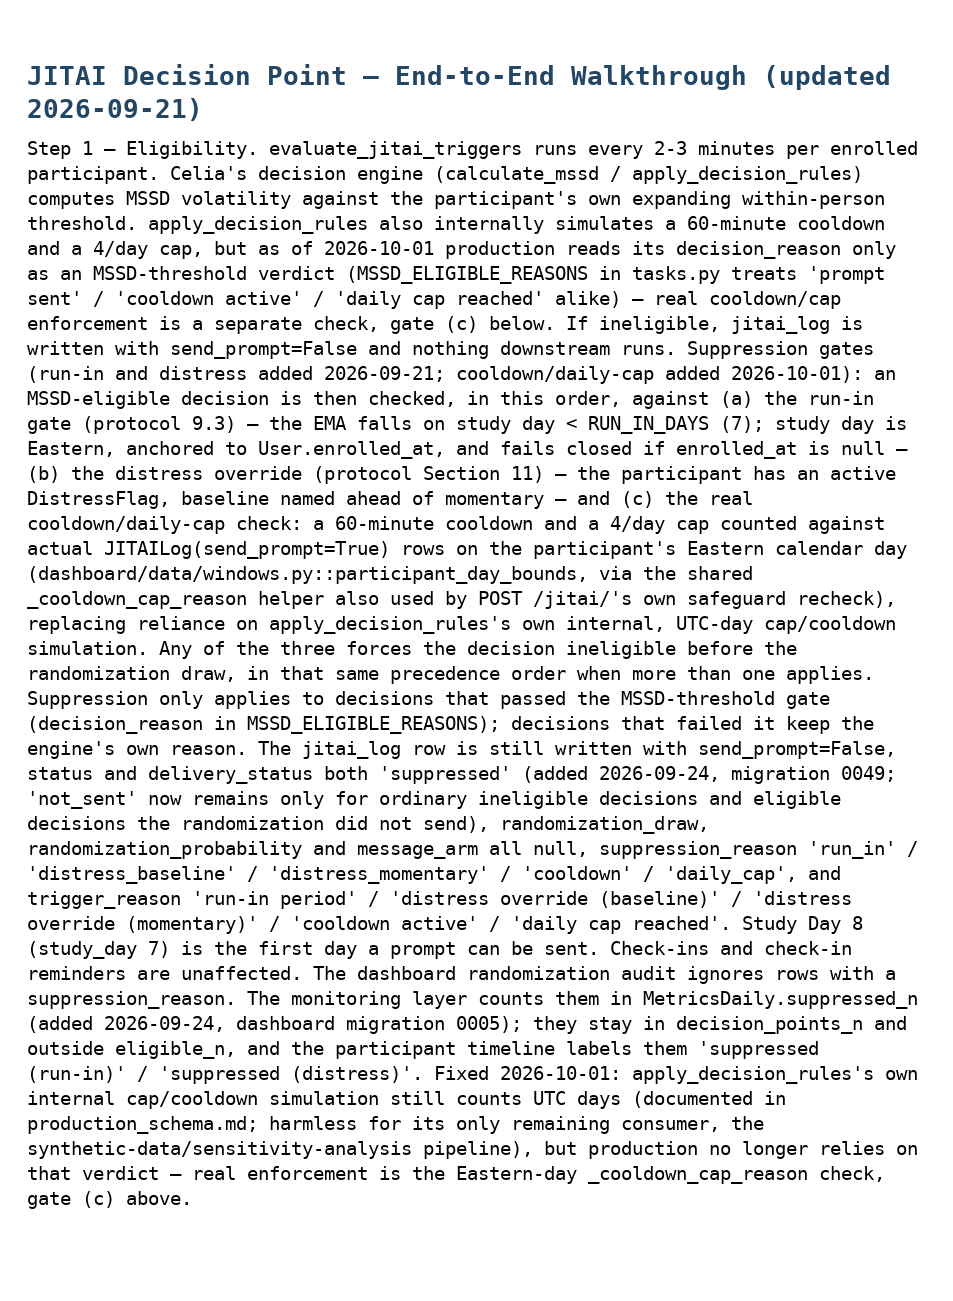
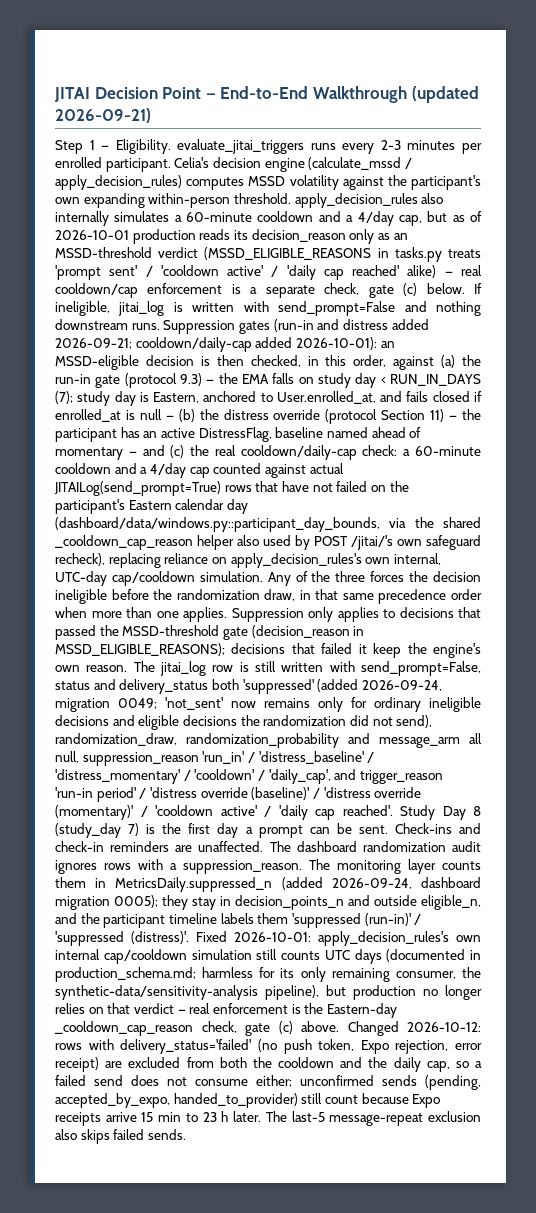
(445, 550) none -> [255,481,368,492] that have not failed
(192, 1198) none -> [347,1021,481,1036] [55,1039,482,1054] [55,1057,483,1072] [55,1075,481,1090] [55,1093,441,1108] [55,1111,481,1126] [55,1129,186,1144] Changed 2026-10-12: rows with delivery_status='failed' (no push token, Expo rejection, error receipt) are excluded from both the cooldown and the daily cap, so a failed send does not consume either; unconfirmed sends (pending, accepted_by_expo, handed_to_provider) still count because Expo receipts arrive 15 min to 23 h later. The last-5 message-repeat exclusion also skips failed sends.

